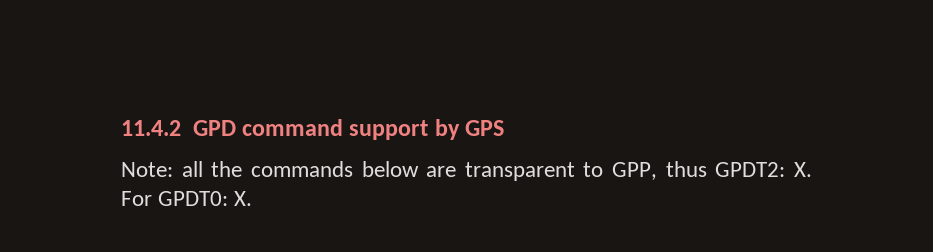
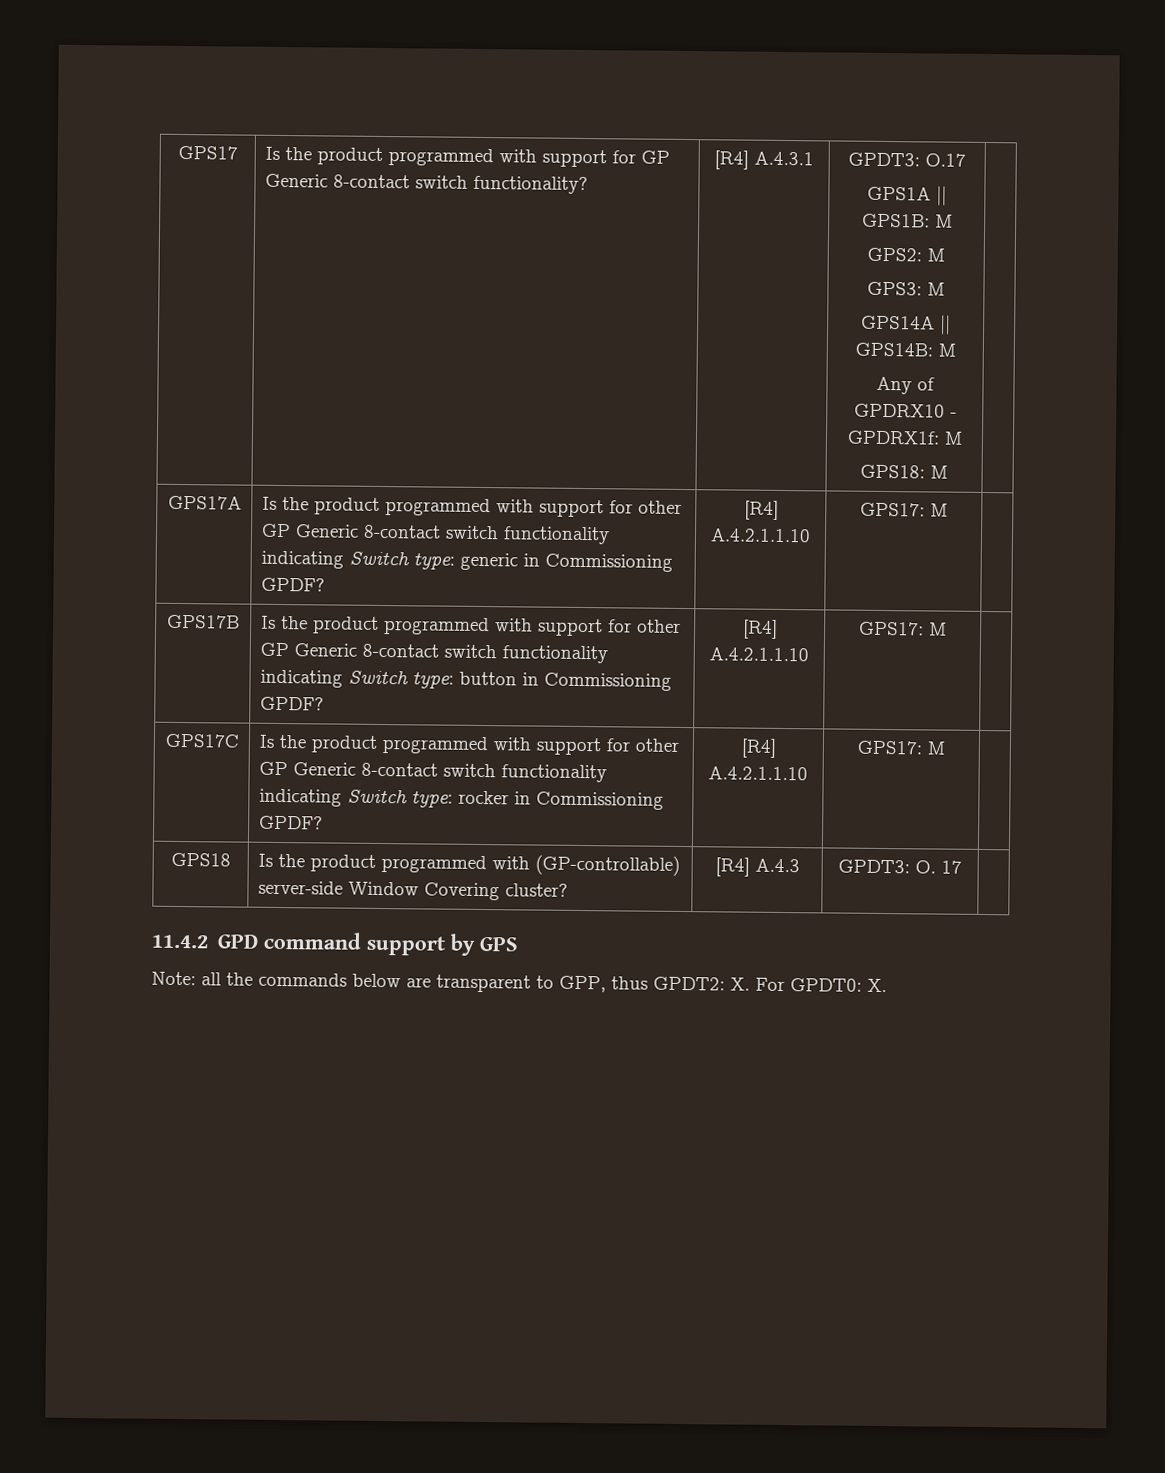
(121, 128) none -> [177,145,238,160] [264,146,670,168] [264,173,588,195] [714,150,814,170] [848,152,966,167] [867,185,947,206] [861,213,953,228] [867,247,945,262] [867,281,945,296] [861,314,951,335] [854,342,956,357] [876,376,935,395] [853,403,957,418] [846,430,963,445] [860,464,948,479] [167,495,242,510] [261,496,682,518] [260,523,610,545] [260,550,673,572] [260,577,325,592] [743,500,779,520] [710,528,811,543] [860,502,948,517] [167,614,240,629] [260,615,681,637] [259,642,608,664] [259,669,672,691] [259,696,324,711] [741,619,778,639] [709,647,809,662] [859,621,947,636] [164,733,240,748] [258,734,679,756] [258,761,607,783] [258,788,664,810] [258,815,323,830] [740,738,776,758] [708,766,808,781] [857,740,945,755] [170,852,231,867] [257,853,680,876] [257,880,568,901] [714,857,800,877] [838,859,962,874] GPS17 | Is the product programmed with support for GP Generic 8-contact switch functionality? | [R4] A.4.3.1 | GPDT3: O.17 // GPS1A || GPS1B: M // GPS2: M // GPS3: M // GPS14A || GPS14B: M // Any of GPDRX10 - GPDRX1f: M // GPS18: M | // GPS17A | Is the product programmed with support for other GP Generic 8-contact switch functionality indicating Switch type: generic in Commissioning GPDF? | [R4] A.4.2.1.1.10 | GPS17: M | // GPS17B | Is the product programmed with support for other GP Generic 8-contact switch functionality indicating Switch type: button in Commissioning GPDF? | [R4] A.4.2.1.1.10 | GPS17: M | // GPS17C | Is the product programmed with support for other GP Generic 8-contact switch functionality indicating Switch type: rocker in Commissioning GPDF? | [R4] A.4.2.1.1.10 | GPS17: M | // GPS18 | Is the product programmed with (GP-controllable) server-side Window Covering cluster? | [R4] A.4.3 | GPDT3: O. 17 | //

